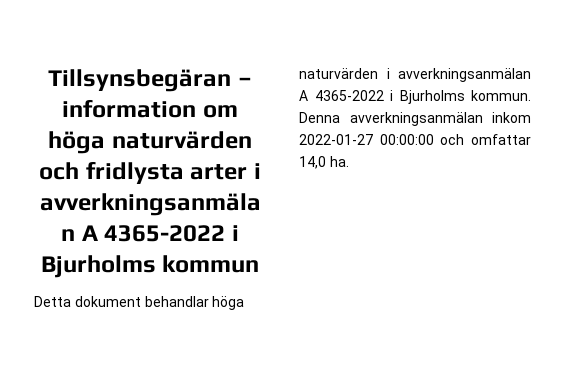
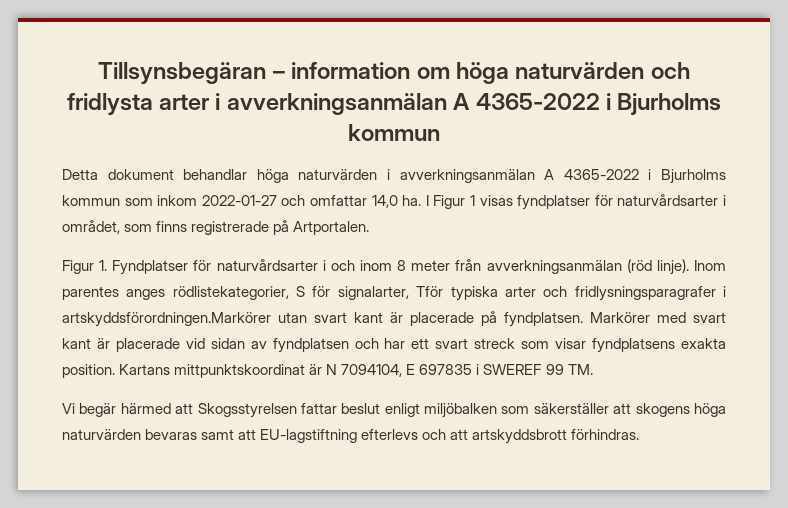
[471,90,531,101] [299,112,483,126] kommun. Denna avverkningsanmälan -> [62,195,153,206] kommun som
[379,134,434,145] 00:00:00 -> (277, 200) none
(349, 161) none -> [425,194,727,210] [62,220,370,235] [62,259,726,275] [62,286,727,301] [62,311,726,327] [62,338,726,353] [62,364,593,378] [62,403,726,418] [62,429,640,444] I Figur 1 visas fyndplatser för naturvårdsarter i området, som finns registrerade på Artportalen. // Figur 1. Fyndplatser för naturvårdsarter i och inom 8 meter från avverkningsanmälan (röd linje). Inom parentes anges rödlistekategorier, S för signalarter, Tför typiska arter och fridlysningsparagrafer i artskyddsförordningen.Markörer utan svart kant är placerade på fyndplatsen. Markörer med svart kant är placerade vid sidan av fyndplatsen och har ett svart streck som visar fyndplatsens exakta position. Kartans mittpunktskoordinat är N 7094104, E 697835 i SWEREF 99 TM. // Vi begär härmed att Skogsstyrelsen fattar beslut enligt miljöbalken som säkerställer att skogens höga naturvärden bevaras samt att EU-lagstiftning efterlevs och att artskyddsbrott förhindras.

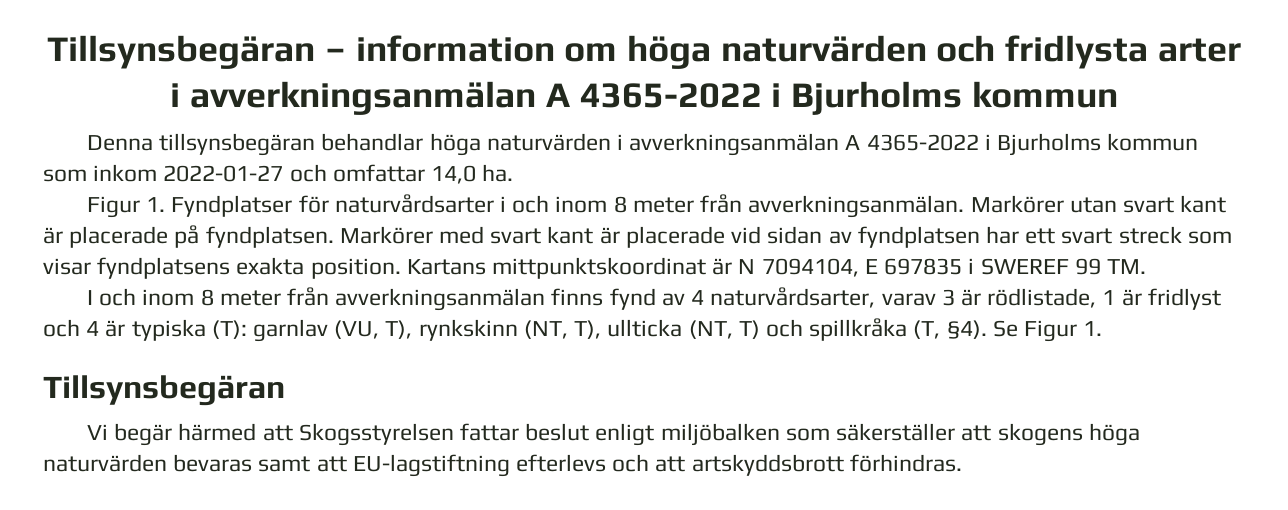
[62,169,174,180] Detta dokument -> [86,133,316,156] Denna tillsynsbegäran
[425,194,727,210] [62,220,370,235] I Figur 1 visas fyndplatser för naturvårdsarter i området, som finns registrerade på Artportalen. -> (514, 173) none
[486,259,726,275] [62,286,727,301] [62,312,271,327] avverkningsanmälan (röd linje). Inom parentes anges rödlistekategorier, S för signalarter, Tför typiska arter och fridlysningsparagrafer i artskyddsförordningen.Markörer -> [748,195,1064,218] avverkningsanmälan. Markörer
[354,338,379,349] och -> (980, 237) none
(593, 369) none -> [86,287,1221,311] [43,318,1103,342] [43,375,285,406] // I och inom 8 meter från avverkningsanmälan finns fynd av 4 naturvårdsarter, varav 3 är rödlistade, 1 är fridlyst och 4 är typiska (T): garnlav (VU, T), rynkskinn (NT, T), ullticka (NT, T) och spillkråka (T, §4). Se Figur 1. // Tillsynsbegäran

